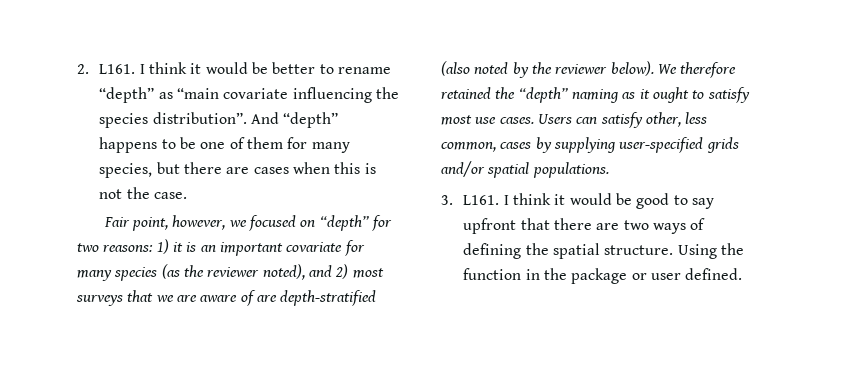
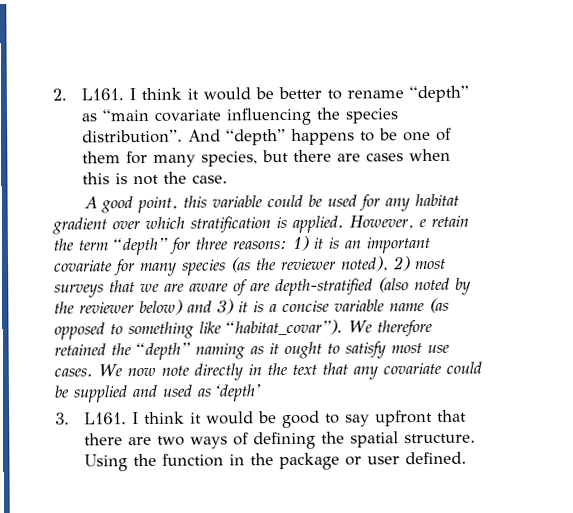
[103,215,316,231] Fair point, however, we focused on -> [83,193,459,214] [52,215,469,235] [53,238,108,251] A good point, this variable could be used for any habitat gradient over which stratification is applied. However, e retain the term
[77,243,99,252] two -> [195,237,228,250] three
[308,265,332,277] and -> (389, 264) none
[610,61,654,76] below). -> [139,297,449,316] [54,319,343,340] below) and 3) it is a concise variable name (as opposed to something like “habitat_covar”).
[537,112,708,128] [441,137,739,153] [441,161,609,178] Users can satisfy other, less common, cases by supplying user-specified grids and/or spatial populations. -> [98,361,482,381] [54,384,262,403] We now note directly in the text that any covariate could be supplied and used as ‘depth’

